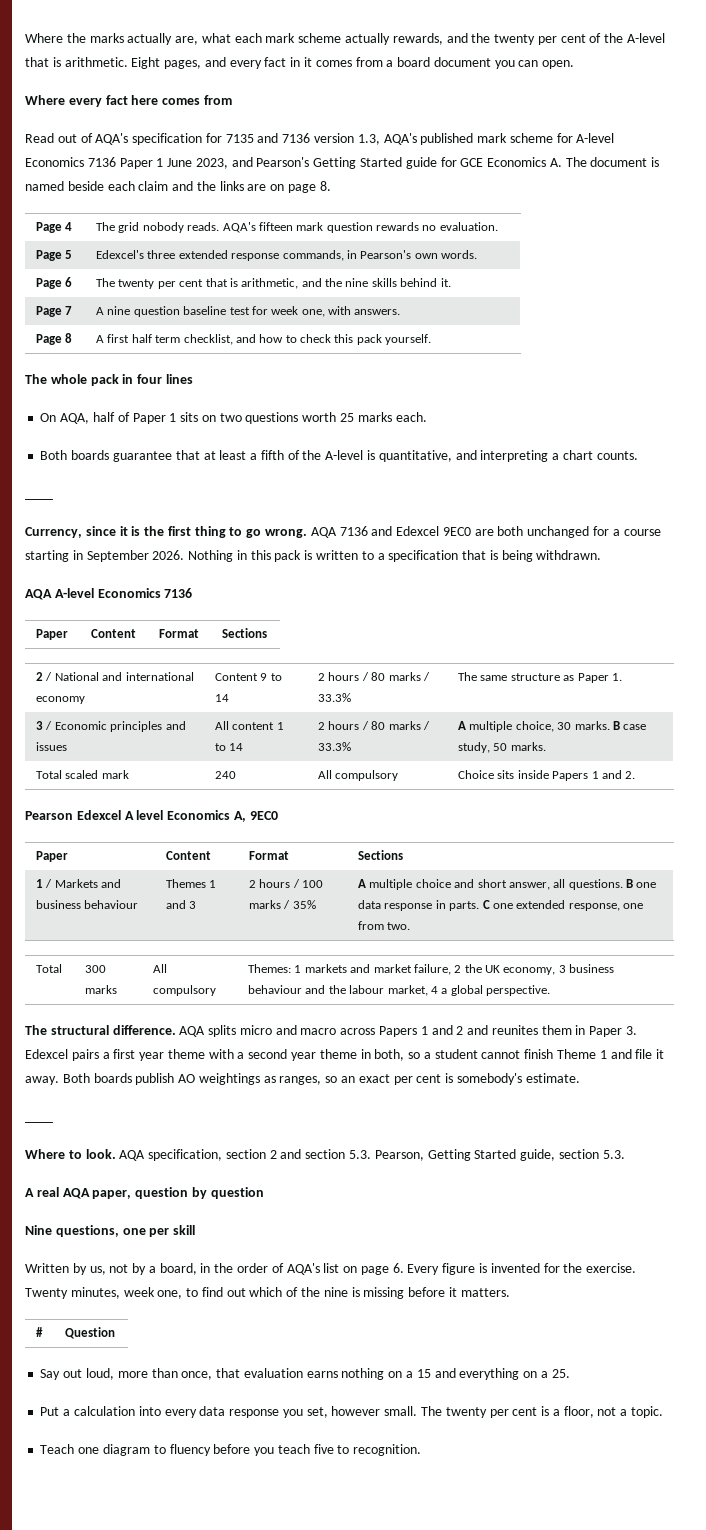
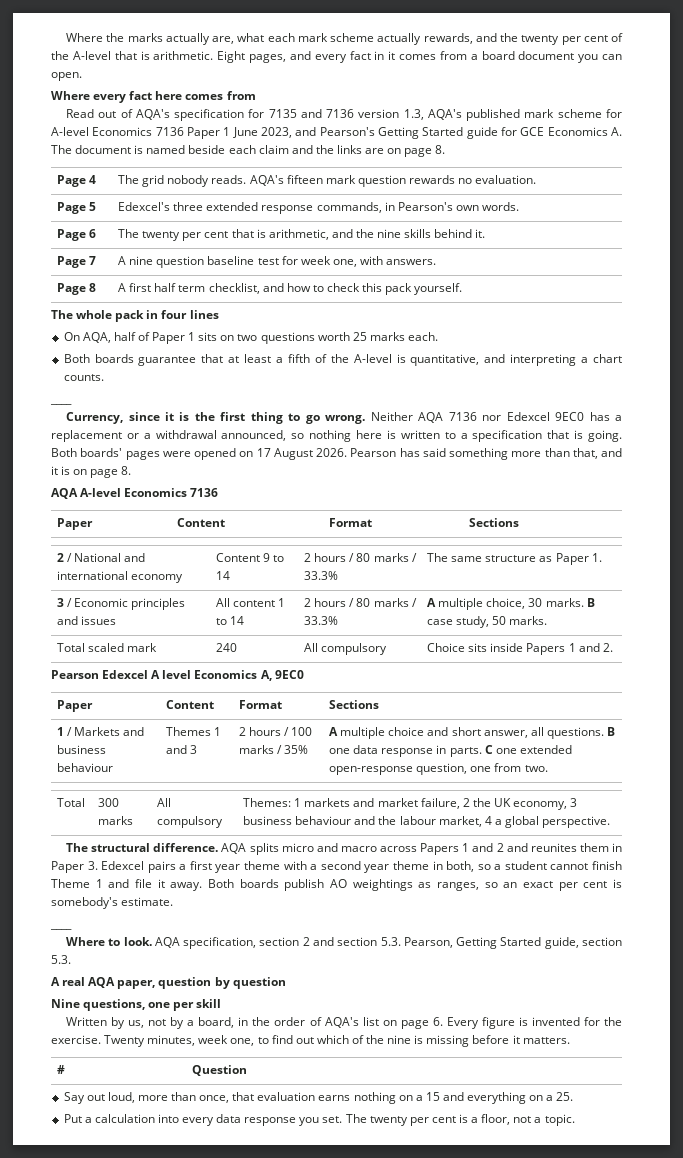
(308, 533) none -> [370,412,413,421] Neither
[371,526,393,536] and -> [482,415,502,421] nor
[474,526,661,538] [25,550,302,562] are both unchanged for a course starting in September 2026. Nothing in this pack -> [589,412,622,421] [51,430,383,442] has a replacement or a withdrawal announced, so nothing here
[501,550,602,562] being withdrawn. -> [588,430,622,442] [51,448,622,460] [51,466,132,478] going. Both boards' pages were opened on 17 August 2026. Pearson has said something more than that, and it is on page 8.
[568,903,620,911] response, -> [329,763,468,775] open-response question,
[306,1406,418,1418] set, however small. -> [322,1116,343,1123] set.
[40,1444,422,1456] // Teach one diagram to fluency before you teach five to recognition. -> (575, 1120) none

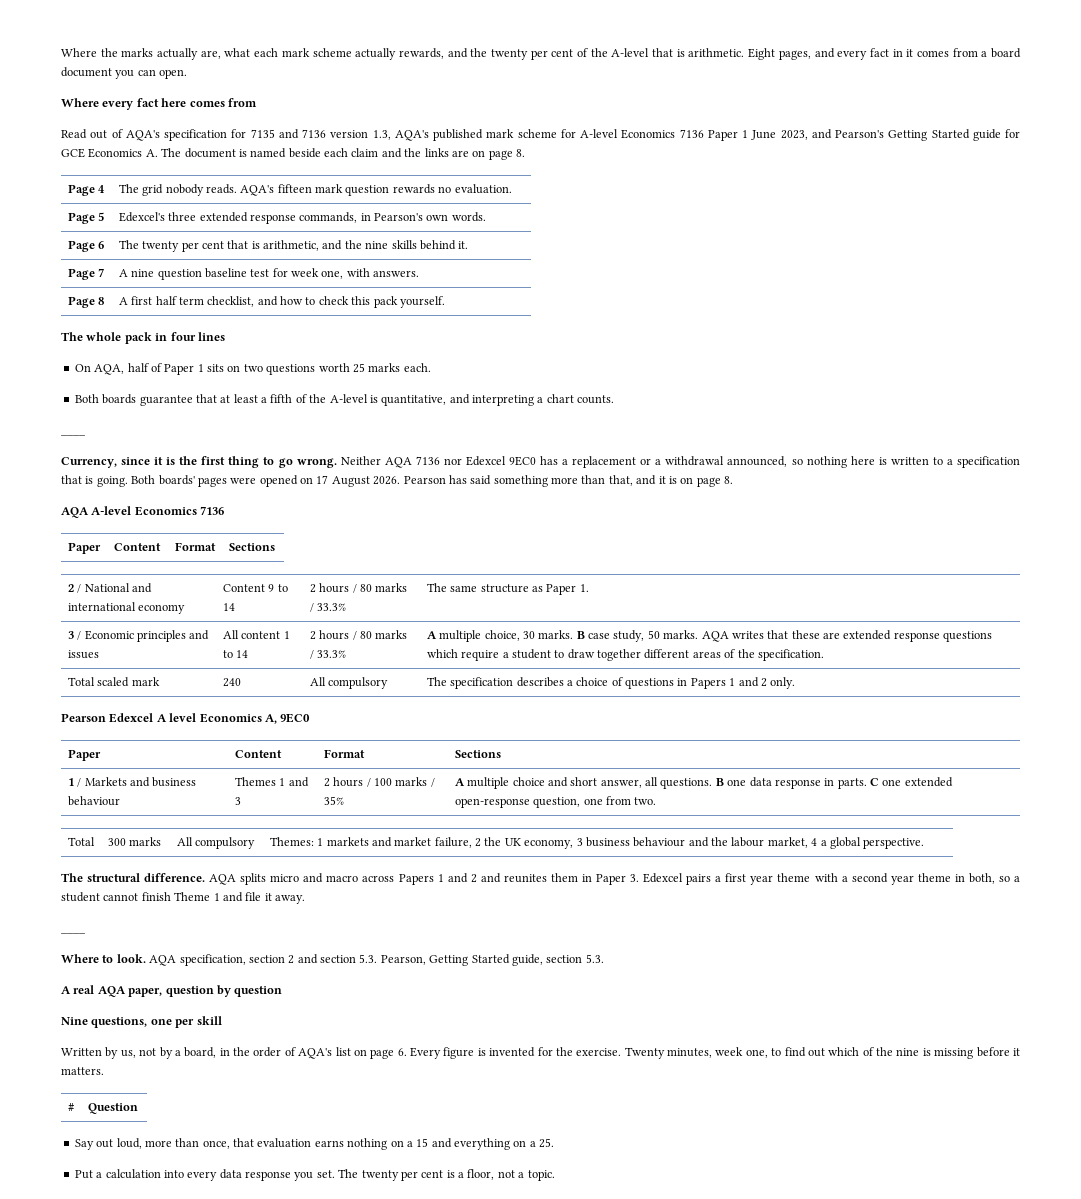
(548, 620) none -> [701,630,993,642] [426,649,824,661] AQA writes that these are extended response questions which require a student to draw together different areas of the specification.
[427,643,613,655] Choice sits inside Papers 1 and 2. -> [426,677,796,689] The specification describes a choice of questions in Papers 1 and 2 only.
[208,879,623,891] [51,897,174,909] Both boards publish AO weightings as ranges, so an exact per cent is somebody's estimate. -> (305, 899) none

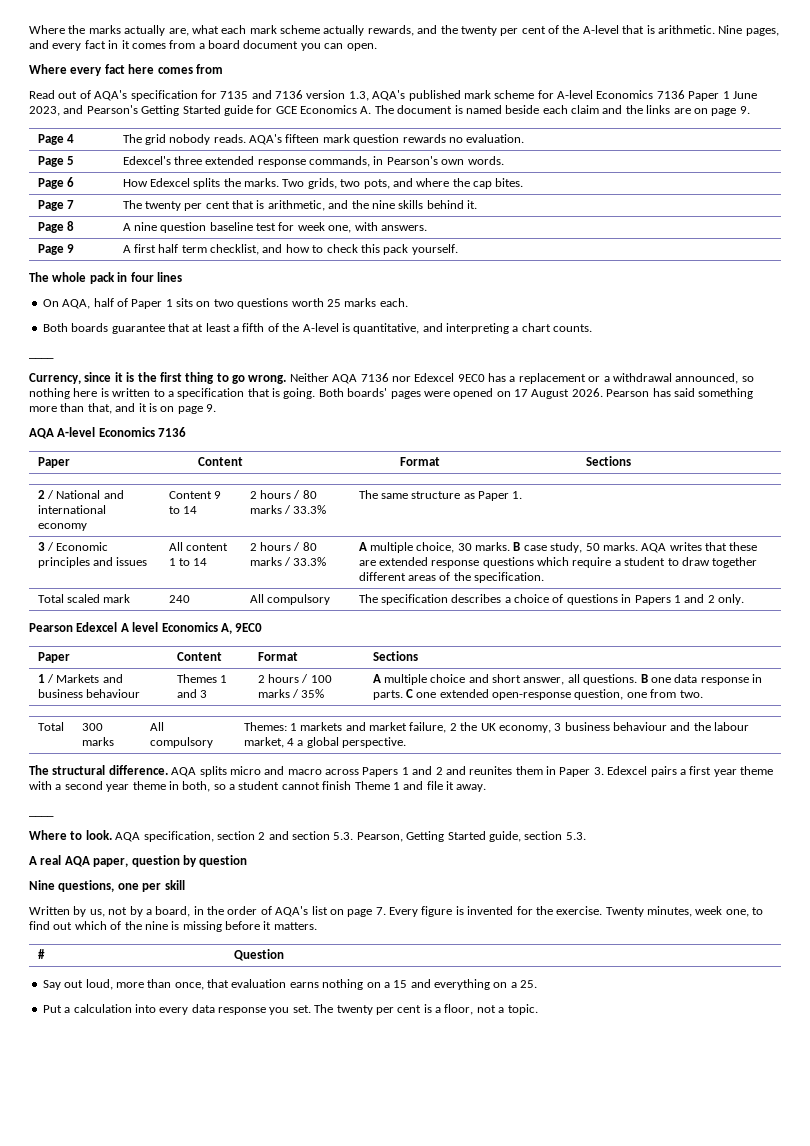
[748,48,776,60] Eight -> [718,25,743,34] Nine
[516,149,525,157] 8. -> [739,106,750,114] 9.
(105, 245) none -> [122,178,524,189] [37,200,74,211] | How Edexcel splits the marks. Two grids, two pots, and where the cap bites. // Page 7
[98,268,105,277] 7 -> [66,221,74,231] 8
[98,297,105,305] 8 -> [66,244,74,253] 9
[724,476,733,484] 8. -> [206,404,216,412] 9.
[397,1048,407,1056] 6. -> [375,907,386,915] 7.

